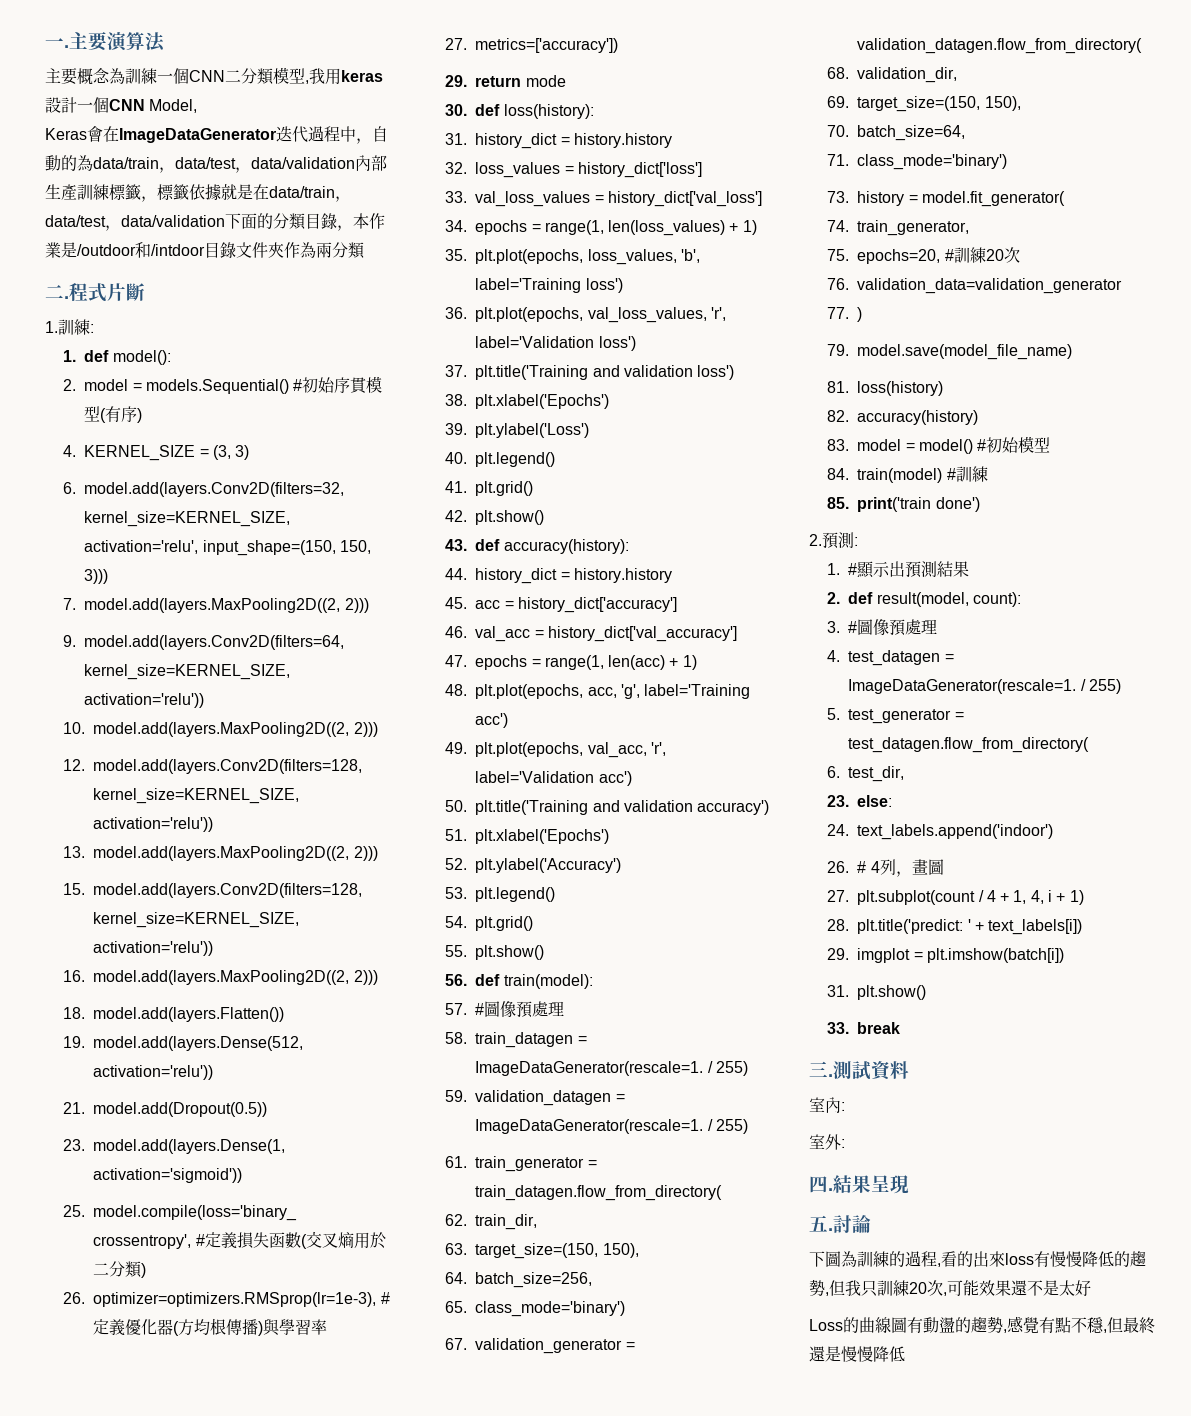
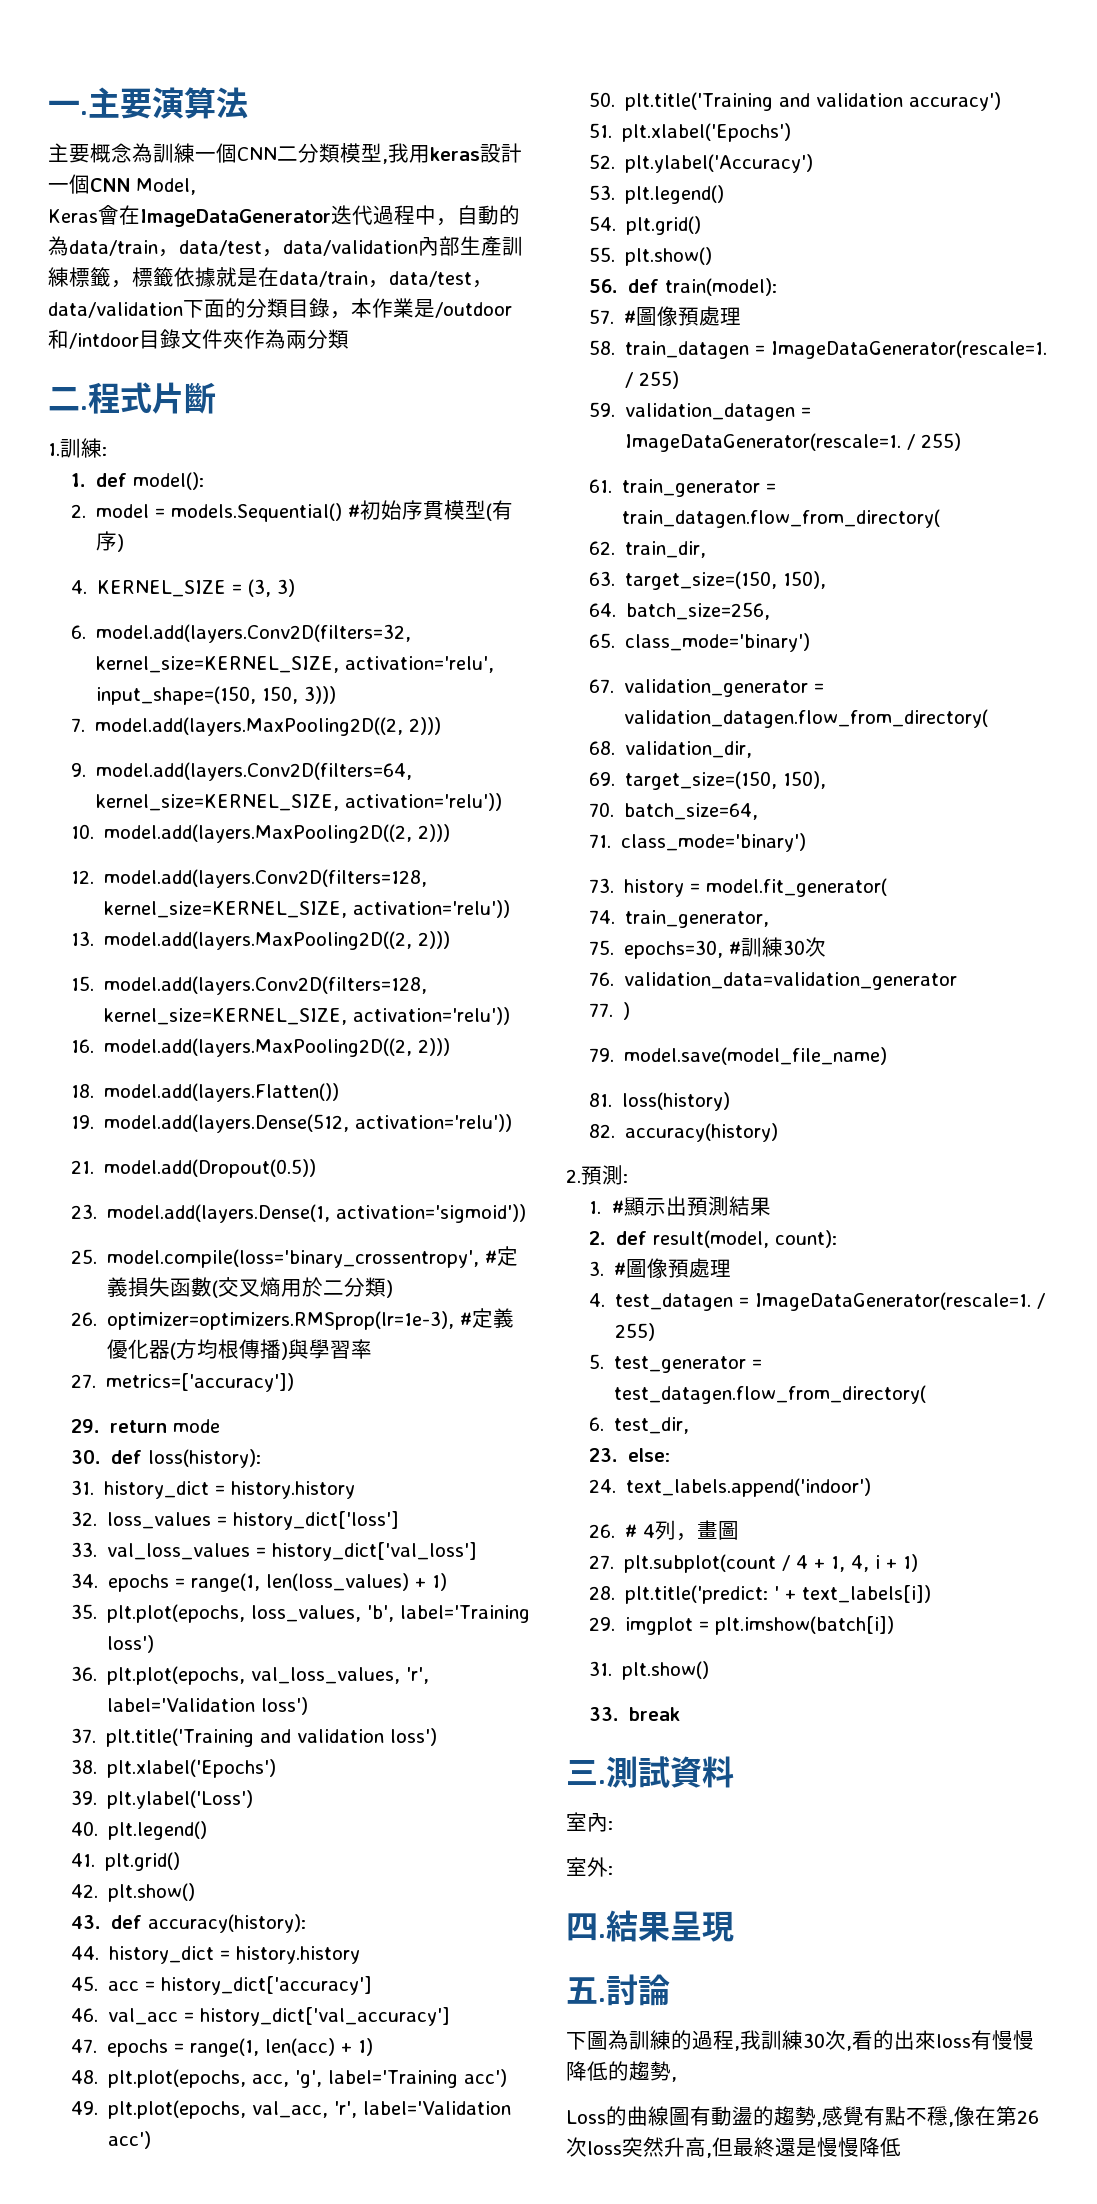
[857,247,1004,264] epochs=20, #訓練20 -> [624,937,806,959] epochs=30, #訓練30
[827,436,1051,454] [827,466,988,483] [827,497,980,512] // 83. model = model() #初始模型 // 84. train(model) #訓練 // 85. print('train done') -> (779, 1132) none
(941, 1265) none -> [740,2030,852,2051] 我訓練30次,
[829,1280,1091,1297] 但我只訓練20次,可能效果還不是太好 -> (677, 2079) none
(1107, 1331) none -> [954,2106,1039,2126] [566,2137,712,2158] 像在第26次loss突然升高,

